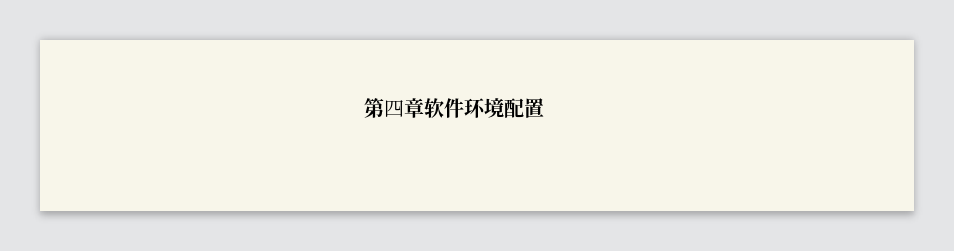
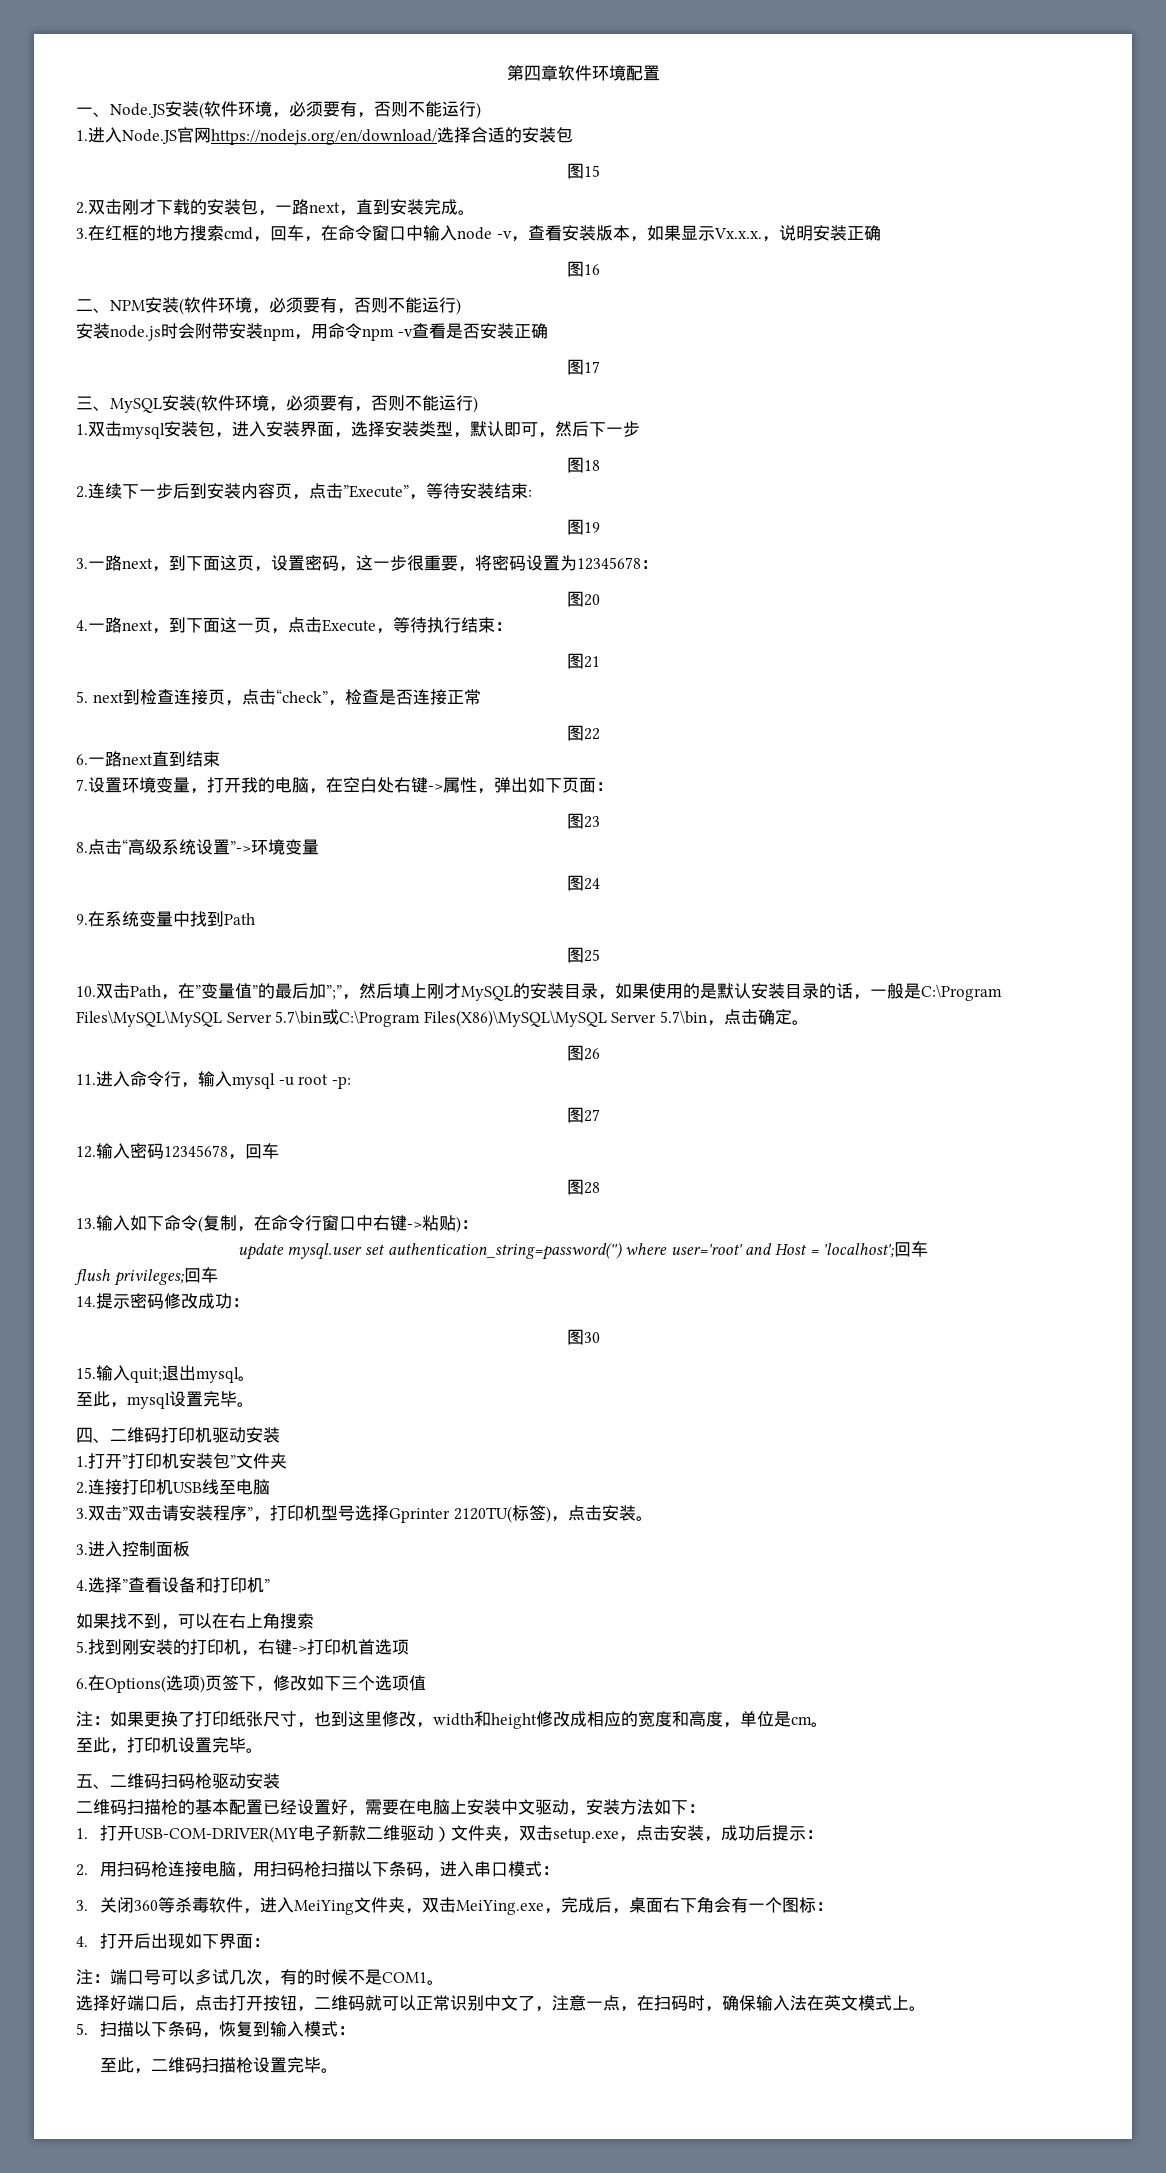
(544, 108) none -> [76,101,481,119] [76,127,573,145] [566,163,600,179] [76,199,475,216] [76,225,881,242] [566,261,600,277] [76,297,461,315] [76,323,548,341] [566,359,600,375] [76,395,478,413] [76,421,640,439] [566,457,600,473] [76,483,532,500] [566,519,600,535] [76,555,658,572] [566,591,600,607] [76,617,512,634] [566,653,600,669] [76,689,481,706] [566,725,600,741] [76,751,220,767] [76,777,613,794] [566,813,600,829] [76,839,319,855] [566,875,600,891] [76,911,255,927] [566,947,600,963] [76,983,1002,1001] [76,1009,809,1027] [566,1045,600,1061] [76,1071,351,1089] [566,1107,600,1123] [76,1143,279,1160] [566,1179,600,1195] [76,1215,478,1233] [237,1241,929,1260] [74,1267,218,1286] [76,1293,249,1309] [566,1329,600,1345] [76,1365,255,1383] [76,1391,254,1409] [76,1427,280,1443] [76,1453,287,1469] [76,1479,270,1495] [76,1505,653,1523] [76,1541,190,1557] [76,1577,270,1593] [76,1612,314,1630] [76,1639,409,1656] [76,1675,426,1693] [76,1711,828,1729] [76,1737,263,1754] [76,1773,280,1789] [76,1799,705,1816] [76,1825,824,1843] [76,1861,560,1878] [76,1896,834,1915] [76,1933,271,1949] [76,1969,444,1986] [76,1995,926,2012] [76,2021,356,2038] [100,2057,339,2074] // 一、Node.JS安装(软件环境，必须要有，否则不能运行) // 1.进入Node.JS官网https://nodejs.org/en/download/选择合适的安装包 // 图15 // 2.双击刚才下载的安装包，一路next，直到安装完成。 // 3.在红框的地方搜索cmd，回车，在命令窗口中输入node -v，查看安装版本，如果显示Vx.x.x.，说明安装正确 // 图16 // 二、NPM安装(软件环境，必须要有，否则不能运行) // 安装node.js时会附带安装npm，用命令npm -v查看是否安装正确 // 图17 // 三、MySQL安装(软件环境，必须要有，否则不能运行) // 1.双击mysql安装包，进入安装界面，选择安装类型，默认即可，然后下一步 // 图18 // 2.连续下一步后到安装内容页，点击”Execute”，等待安装结束: // 图19 // 3.一路next，到下面这页，设置密码，这一步很重要，将密码设置为12345678： // 图20 // 4.一路next，到下面这一页，点击Execute，等待执行结束： // 图21 // 5. next到检查连接页，点击“check”，检查是否连接正常 // 图22 // 6.一路next直到结束 // 7.设置环境变量，打开我的电脑，在空白处右键->属性，弹出如下页面： // 图23 // 8.点击“高级系统设置”->环境变量 // 图24 // 9.在系统变量中找到Path // 图25 // 10.双击Path，在”变量值”的最后加”;”，然后填上刚才MySQL的安装目录，如果使用的是默认安装目录的话，一般是C:\Program Files\MySQL\MySQL Server 5.7\bin或C:\Program Files(X86)\MySQL\MySQL Server 5.7\bin，点击确定。 // 图26 // 11.进入命令行，输入mysql -u root -p: // 图27 // 12.输入密码12345678，回车 // 图28 // 13.输入如下命令(复制，在命令行窗口中右键->粘贴)： // update mysql.user set authentication_string=password('') where user='root' and Host = 'localhost';回车 // flush privileges;回车 // 14.提示密码修改成功： // 图30 // 15.输入quit;退出mysql。 // 至此，mysql设置完毕。 // 四、二维码打印机驱动安装 // 1.打开”打印机安装包”文件夹 // 2.连接打印机USB线至电脑 // 3.双击”双击请安装程序”，打印机型号选择Gprinter 2120TU(标签)，点击安装。 // 3.进入控制面板 // 4.选择”查看设备和打印机” // 如果找不到，可以在右上角搜索 // 5.找到刚安装的打印机，右键->打印机首选项 // 6.在Options(选项)页签下，修改如下三个选项值 // 注：如果更换了打印纸张尺寸，也到这里修改，width和height修改成相应的宽度和高度，单位是cm。 // 至此，打印机设置完毕。 // 五、二维码扫码枪驱动安装 // 二维码扫描枪的基本配置已经设置好，需要在电脑上安装中文驱动，安装方法如下： // 1.打开USB-COM-DRIVER(MY电子新款二维驱动）文件夹，双击setup.exe，点击安装，成功后提示： // 2.用扫码枪连接电脑，用扫码枪扫描以下条码，进入串口模式： // 3.关闭360等杀毒软件，进入MeiYing文件夹，双击MeiYing.exe，完成后，桌面右下角会有一个图标： // 4.打开后出现如下界面： // 注：端口号可以多试几次，有的时候不是COM1。 // 选择好端口后，点击打开按钮，二维码就可以正常识别中文了，注意一点，在扫码时，确保输入法在英文模式上。 // 5.扫描以下条码，恢复到输入模式： // 至此，二维码扫描枪设置完毕。

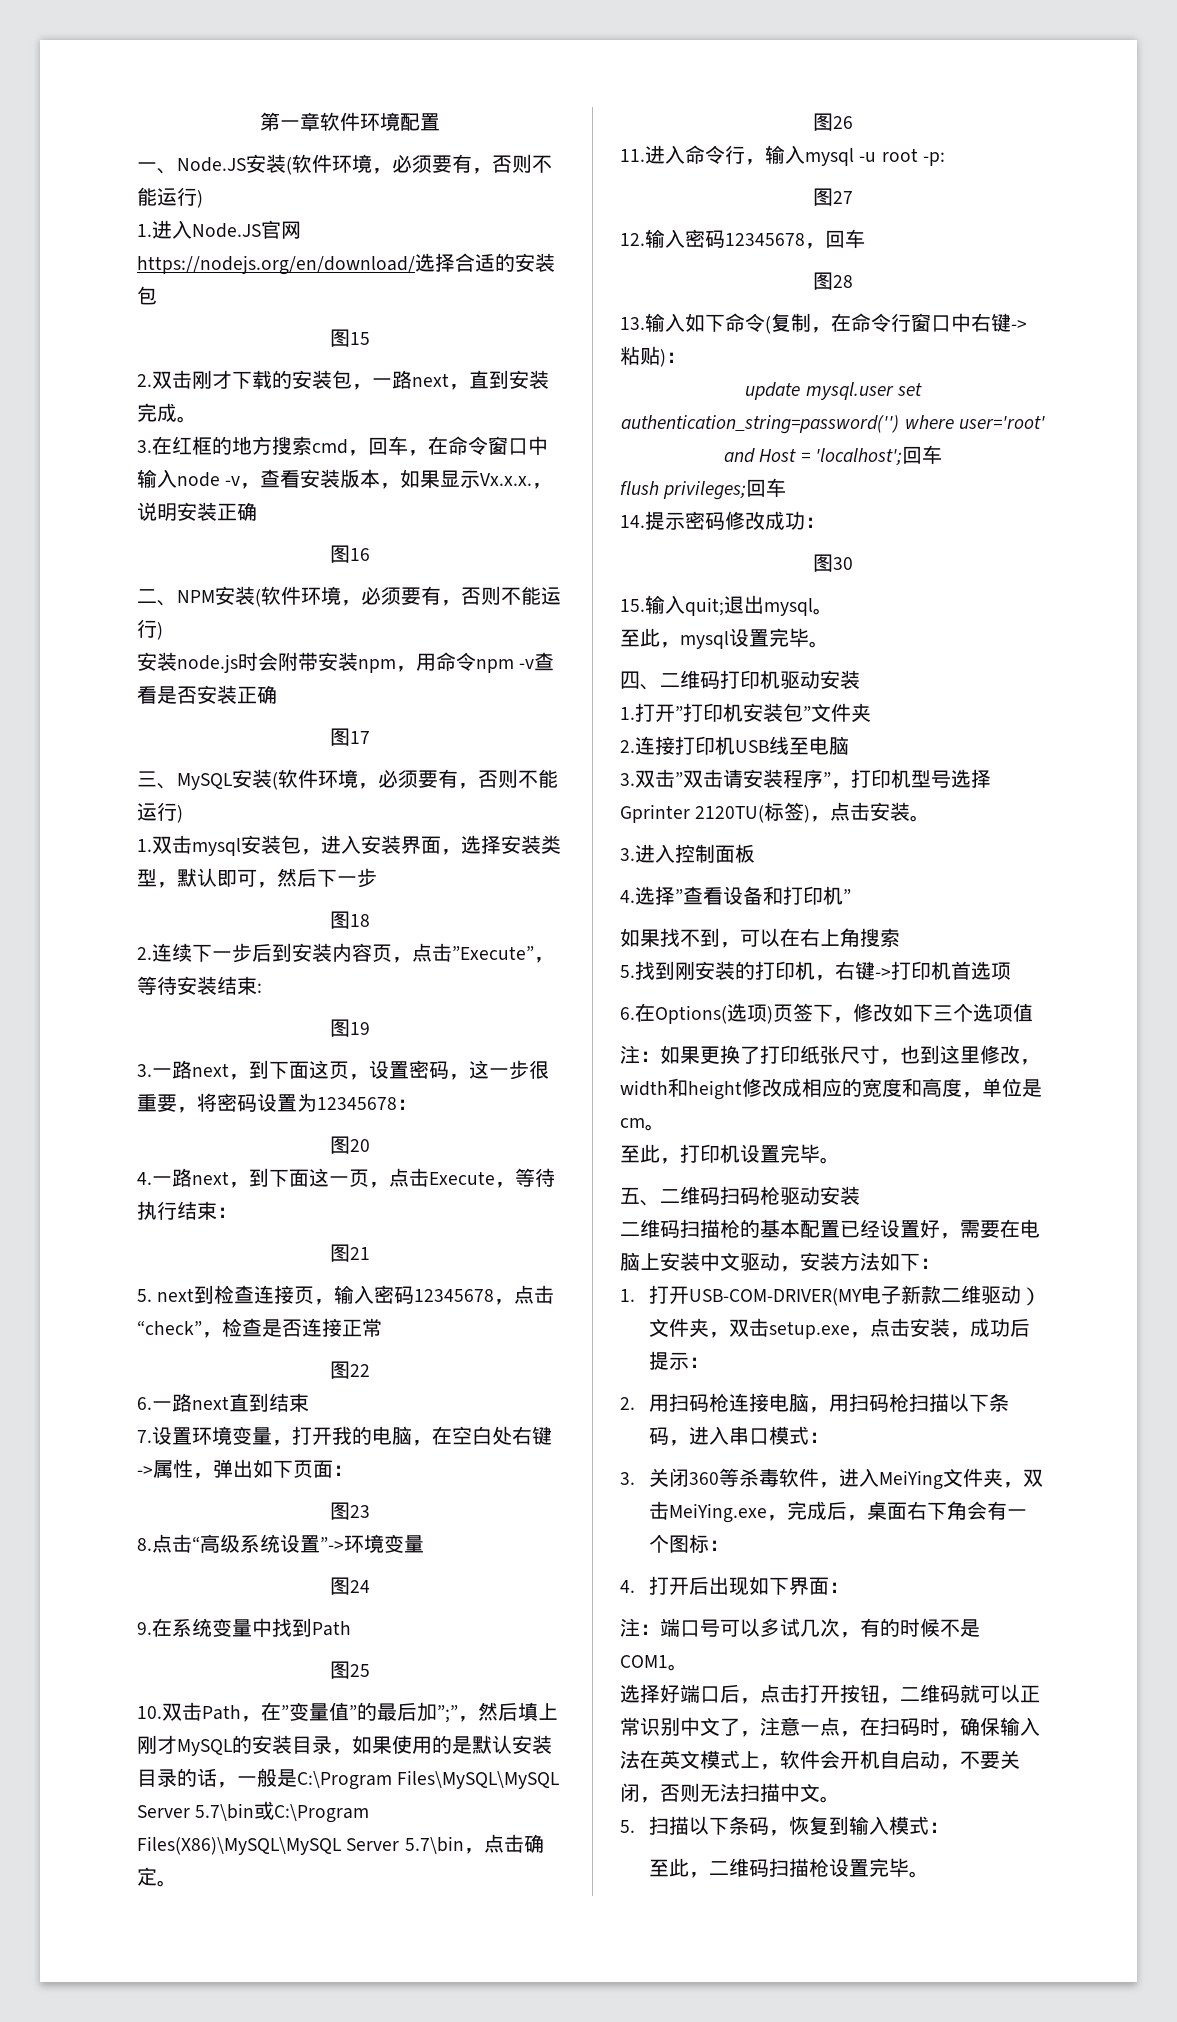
[523,65,541,81] 四 -> [280,120,300,129] 一
(242, 703) none -> [334,1285,515,1305] 输入密码12345678，
(909, 2002) none -> [760,1750,1020,1770] [620,1783,820,1803] ，软件会开机自启动，不要关闭，否则无法扫描中文

